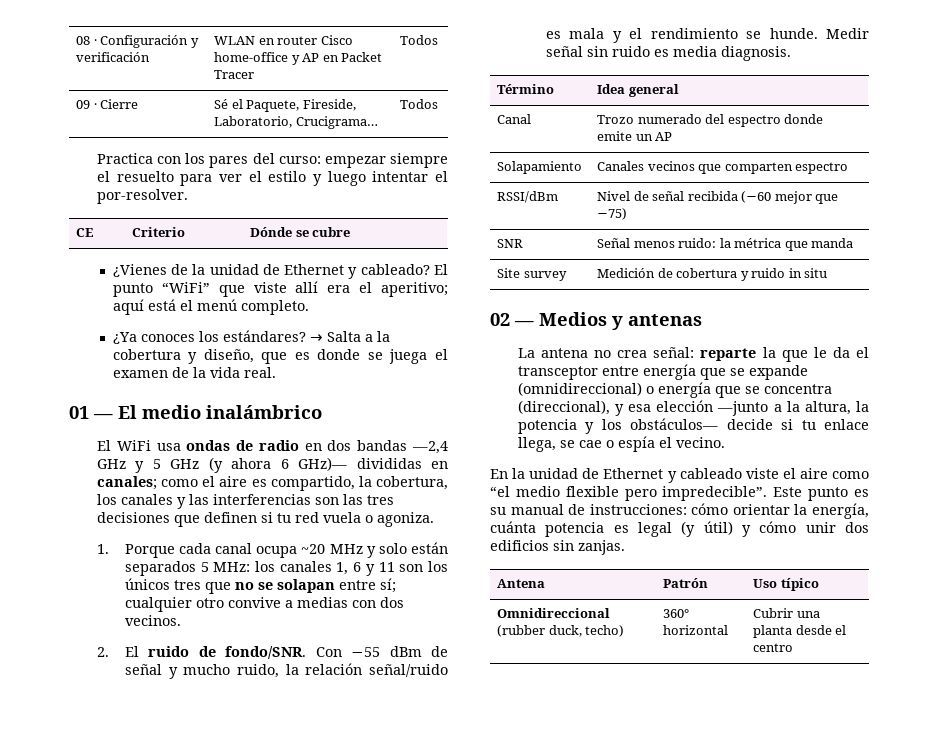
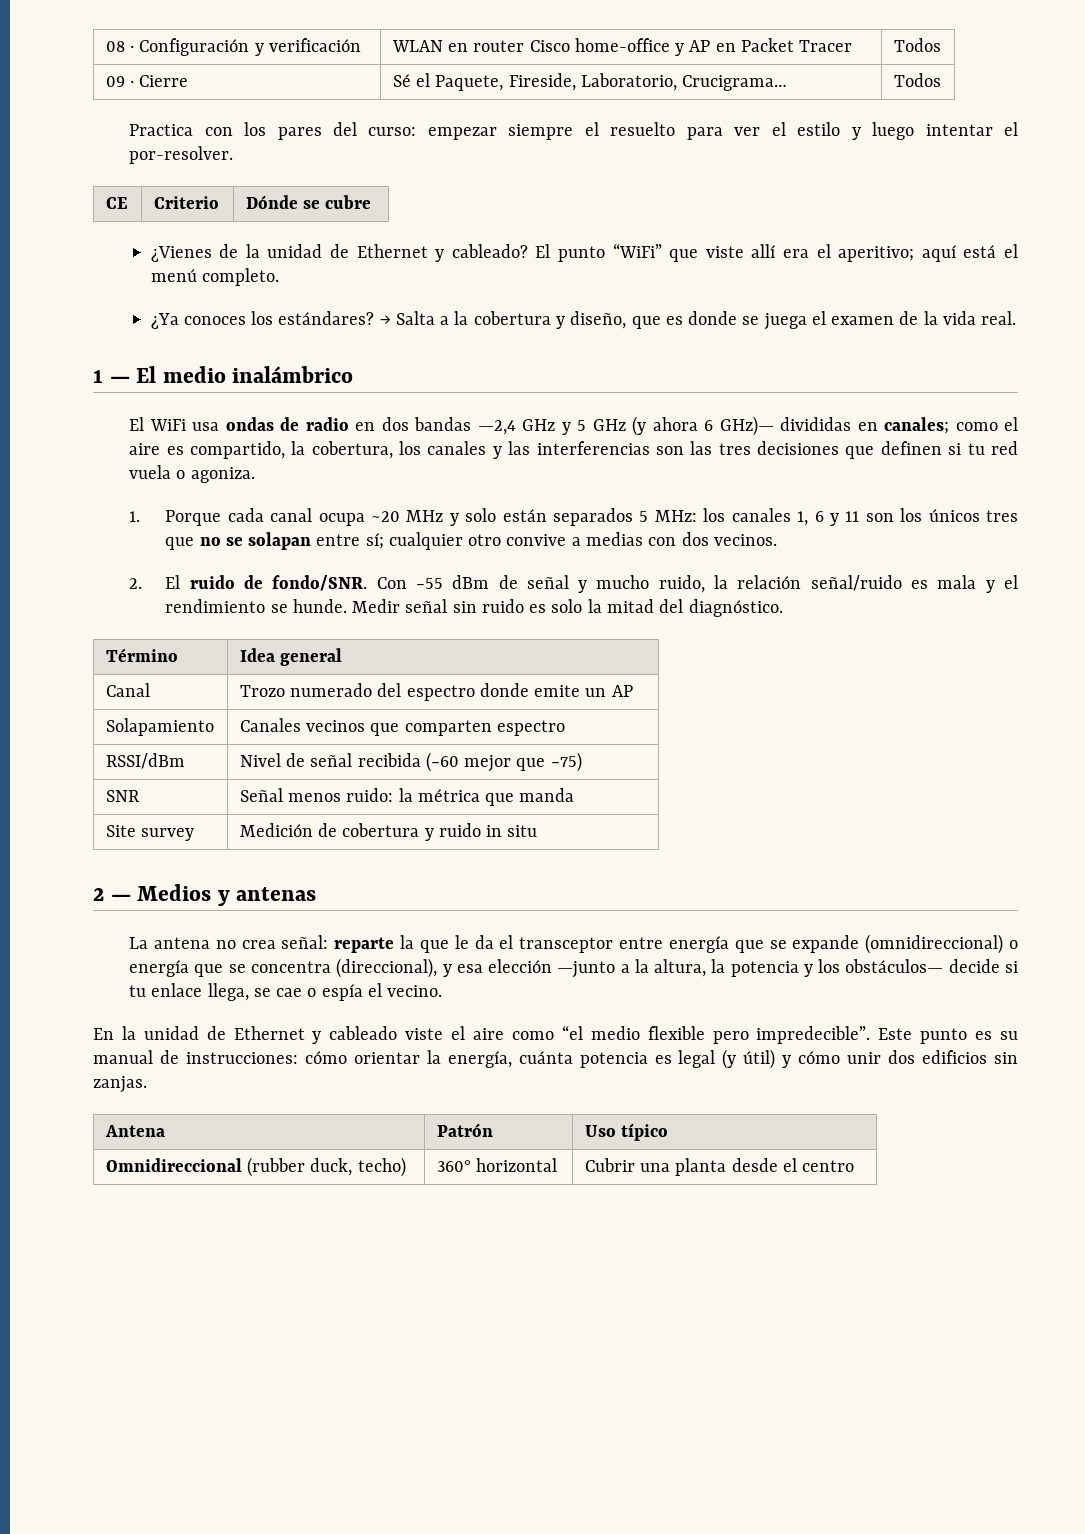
[69,406,89,419] 01 -> [93,370,103,383] 1
[672,46,791,61] media diagnosis. -> [551,599,783,617] solo la mitad del diagnóstico.
[490,313,510,326] 02 -> [93,888,104,901] 2

